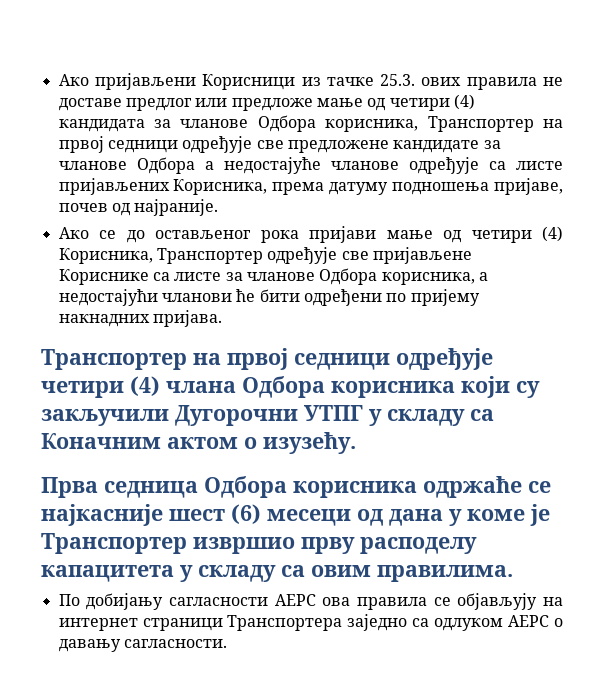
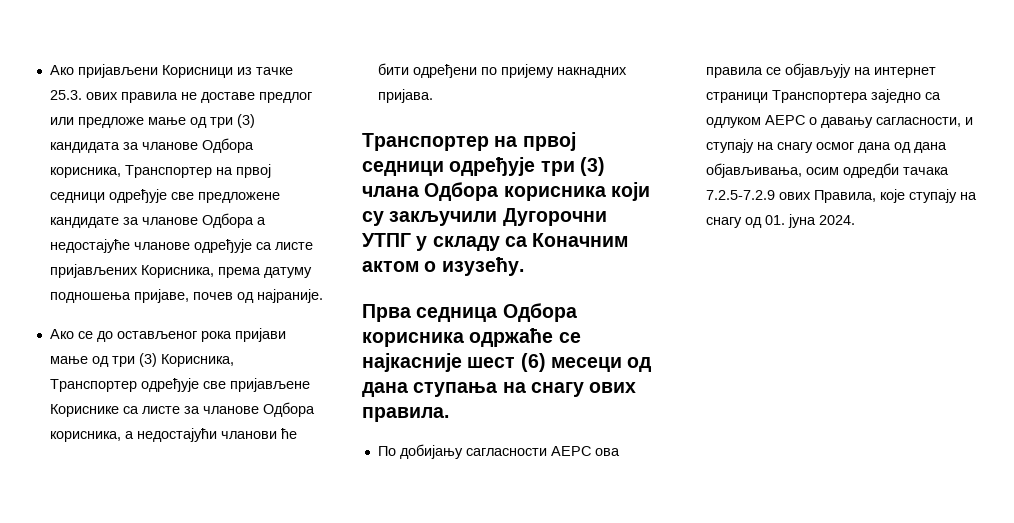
[389,94,475,111] четири (4) -> [209,114,255,128] три (3)
[471,226,563,243] четири (4) -> [111,353,157,367] три (3)
[41,376,160,398] четири (4) -> [540,157,605,176] три (3)
[449,504,550,526] [41,533,477,554] [41,565,513,582] у коме је Транспортер извршио прву расподелу капацитета у складу са овим правилима. -> [413,382,637,397] [362,407,449,422] ступања на снагу ових правила.
[123,639,227,648] сагласности. -> [875,117,973,127] [705,139,947,153] [705,163,949,178] [705,189,977,203] [705,214,855,228] сагласности, и ступају на снагу осмог дана од дана објављивања, осим одредби тачака 7.2.5-7.2.9 ових Правила, које ступају на снагу од 01. јуна 2024.

